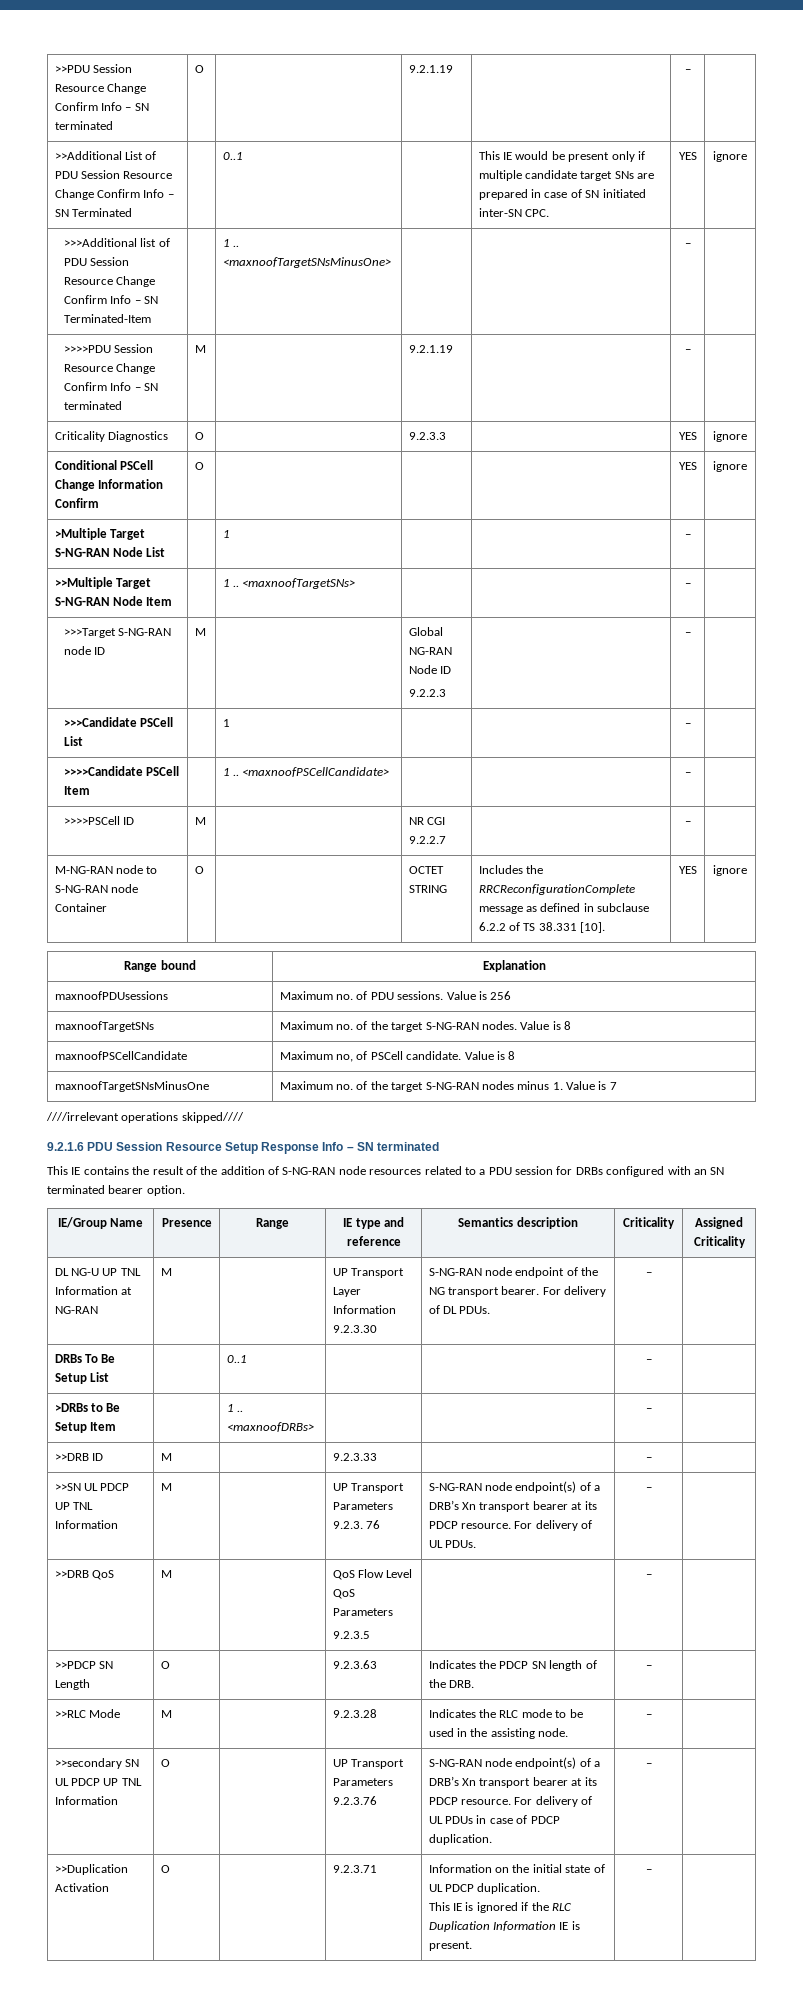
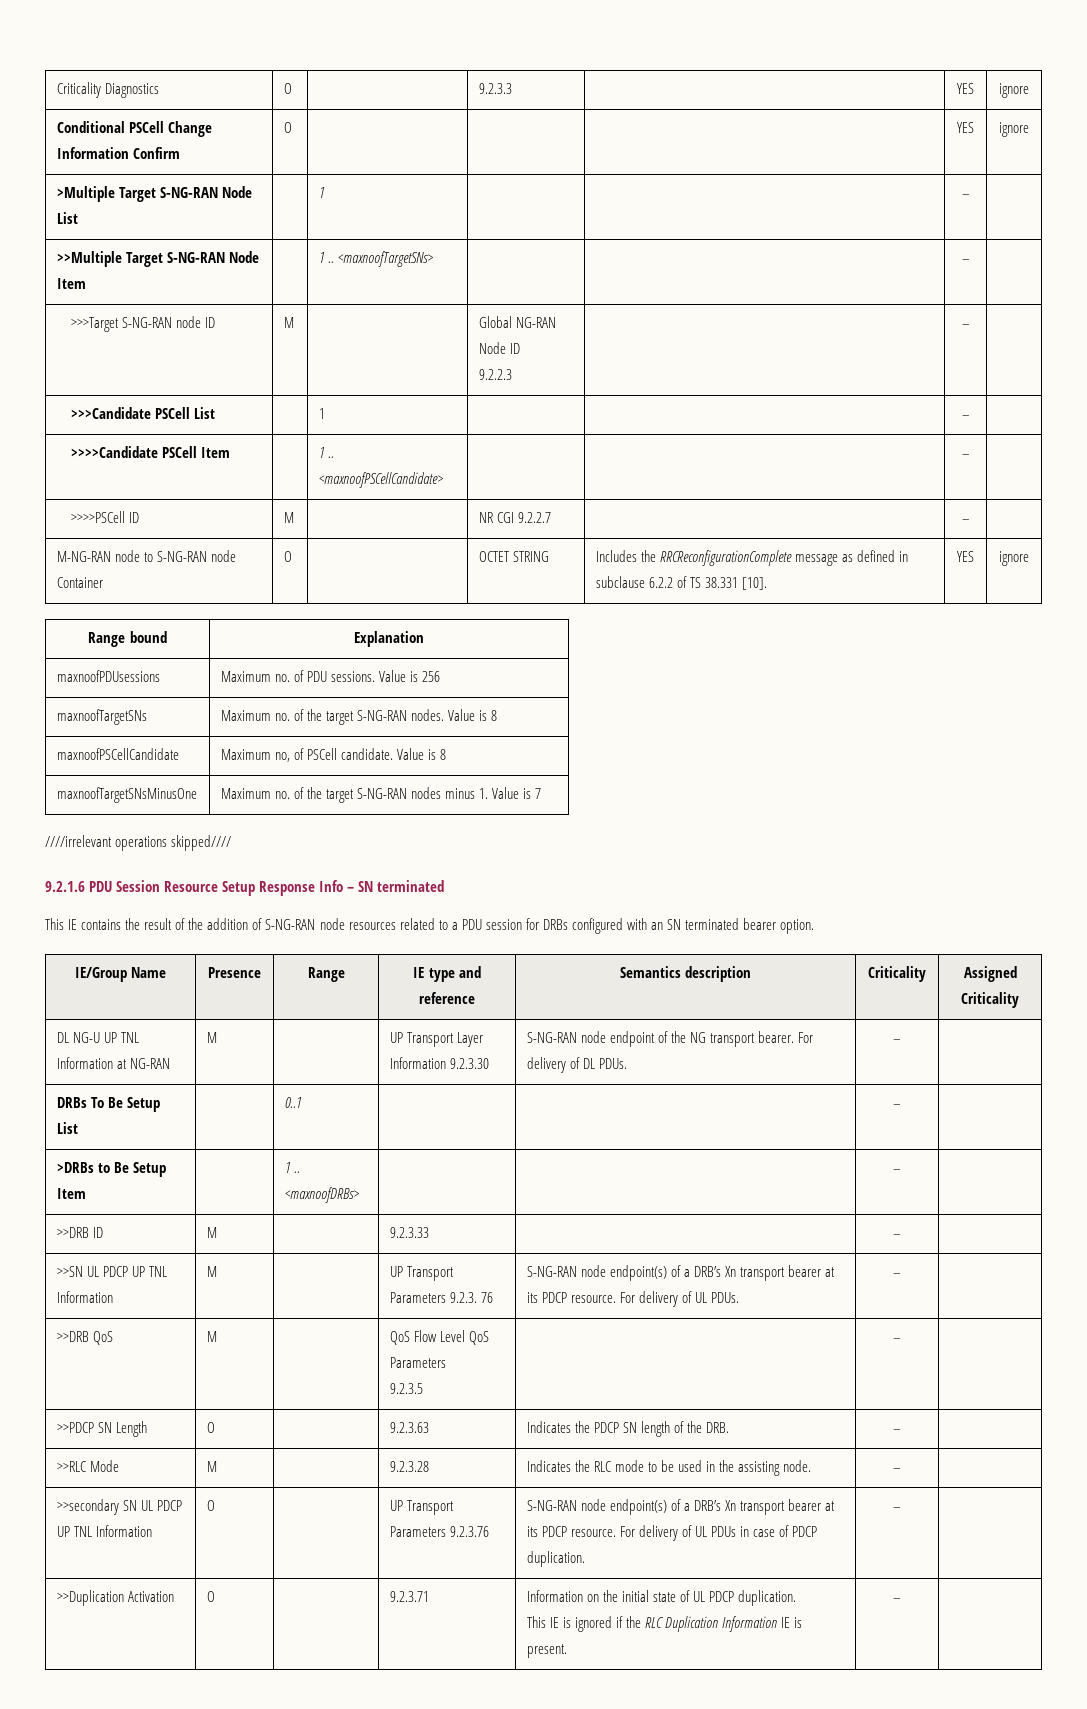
[54,64,133,73] [54,83,147,94] [54,102,149,111] [54,121,113,130] [194,65,204,73] [408,65,453,73] [684,69,691,73] [54,151,157,160] [54,170,173,179] [54,189,174,200] [54,208,133,217] [222,152,243,160] [478,151,645,162] [478,170,655,181] [478,189,646,200] [478,208,550,217] [678,152,697,160] [713,151,747,162] [63,238,170,247] [63,257,130,266] [63,276,156,287] [63,295,158,304] [63,314,151,323] [222,239,240,247] [222,257,391,268] [684,243,691,247] [63,344,154,353] [63,363,156,374] [63,382,158,391] [63,401,122,410] [194,345,206,353] [408,345,453,353] [684,349,691,353] >>PDU Session Resource Change Confirm Info – SN terminated | O | | 9.2.1.19 | | – | // >>Additional List of PDU Session Resource Change Confirm Info – SN Terminated | | 0..1 | | This IE would be present only if multiple candidate target SNs are prepared in case of SN initiated inter-SN CPC. | YES | ignore // >>>Additional list of PDU Session Resource Change Confirm Info – SN Terminated-Item | | 1 .. <maxnoofTargetSNsMinusOne> | | | – | // >>>>PDU Session Resource Change Confirm Info – SN terminated | M | | 9.2.1.19 | | – | // -> (56, 90) none

